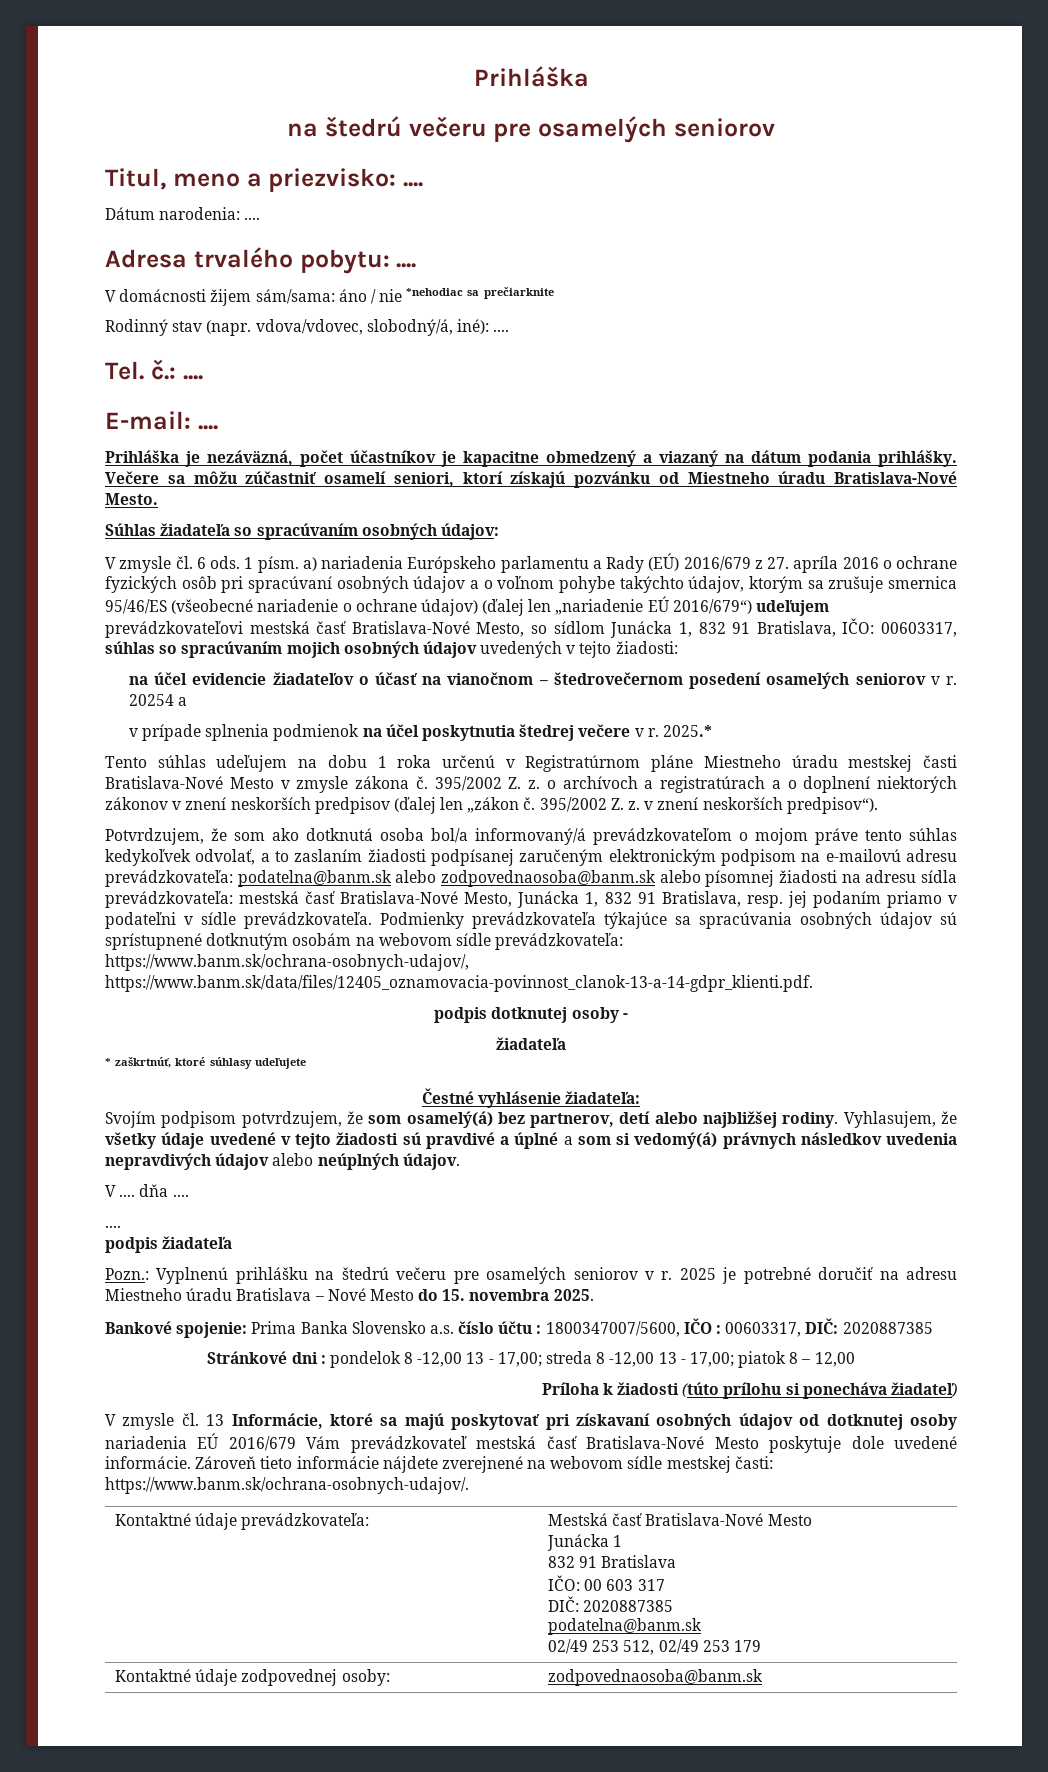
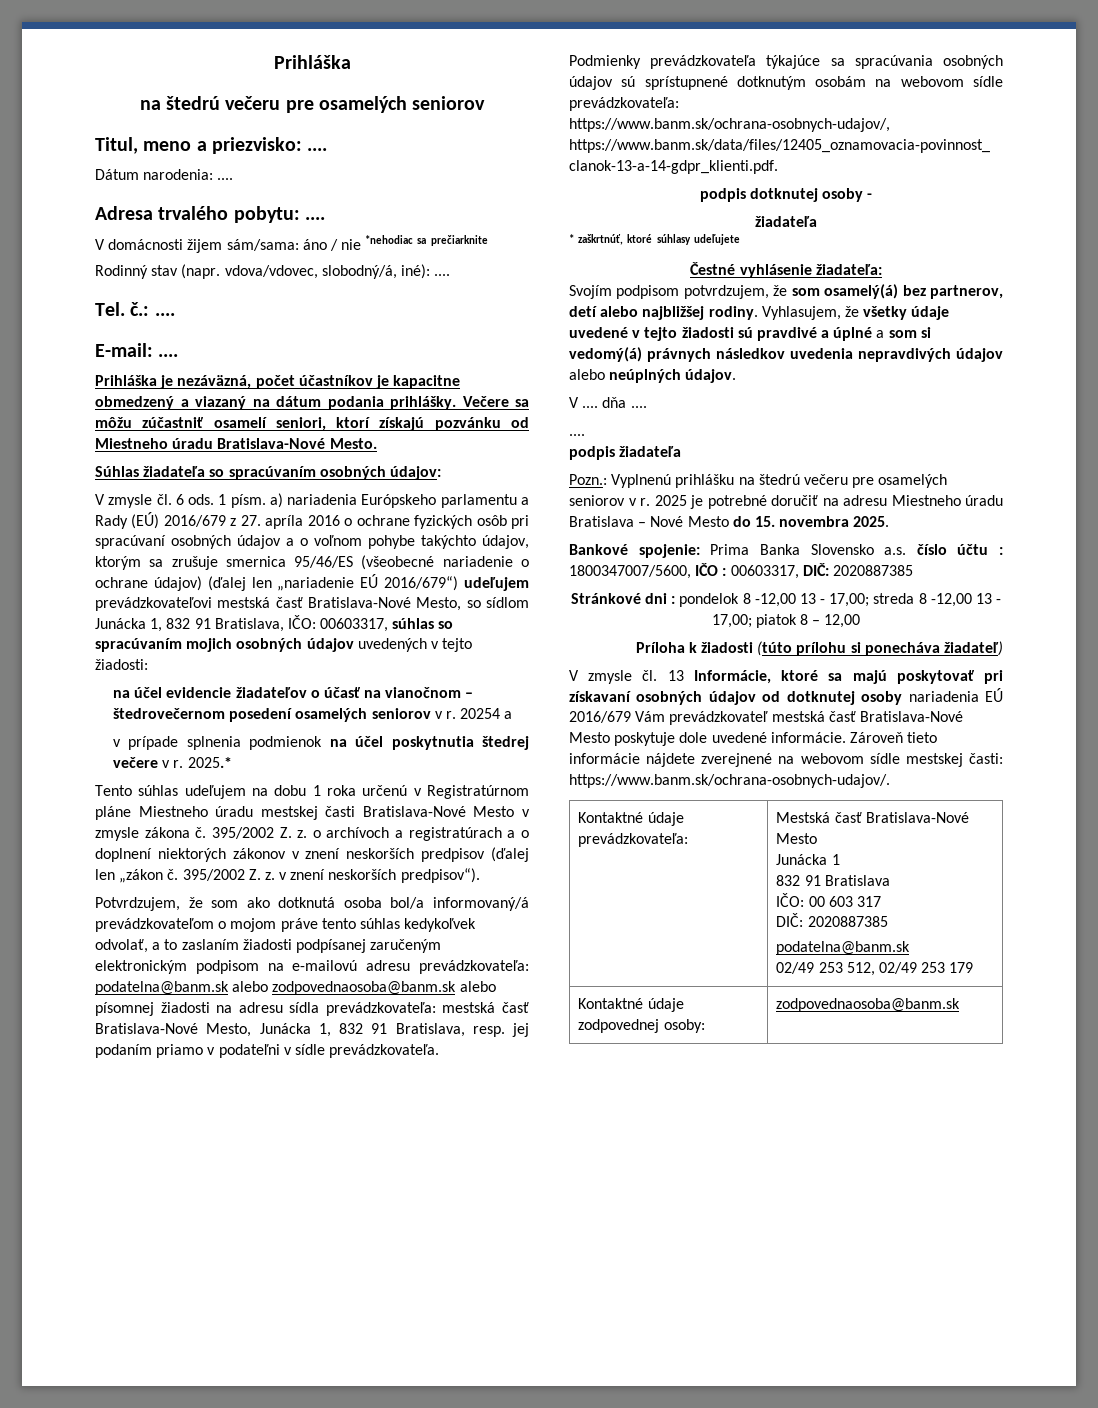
(372, 920) none -> (440, 1051) //

